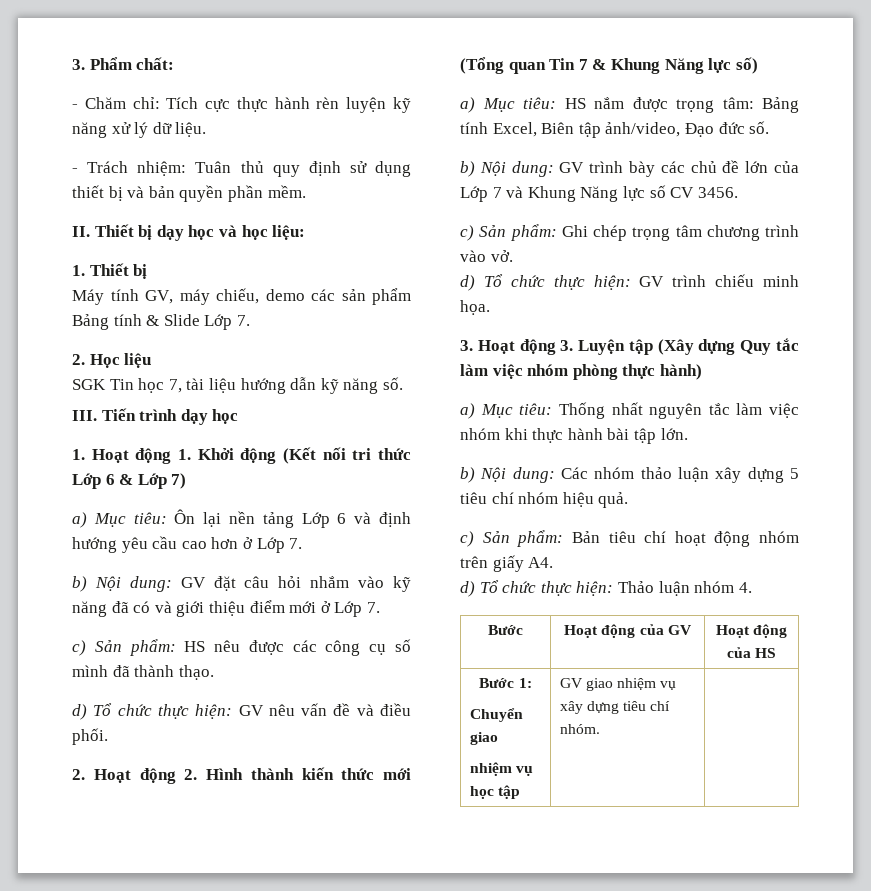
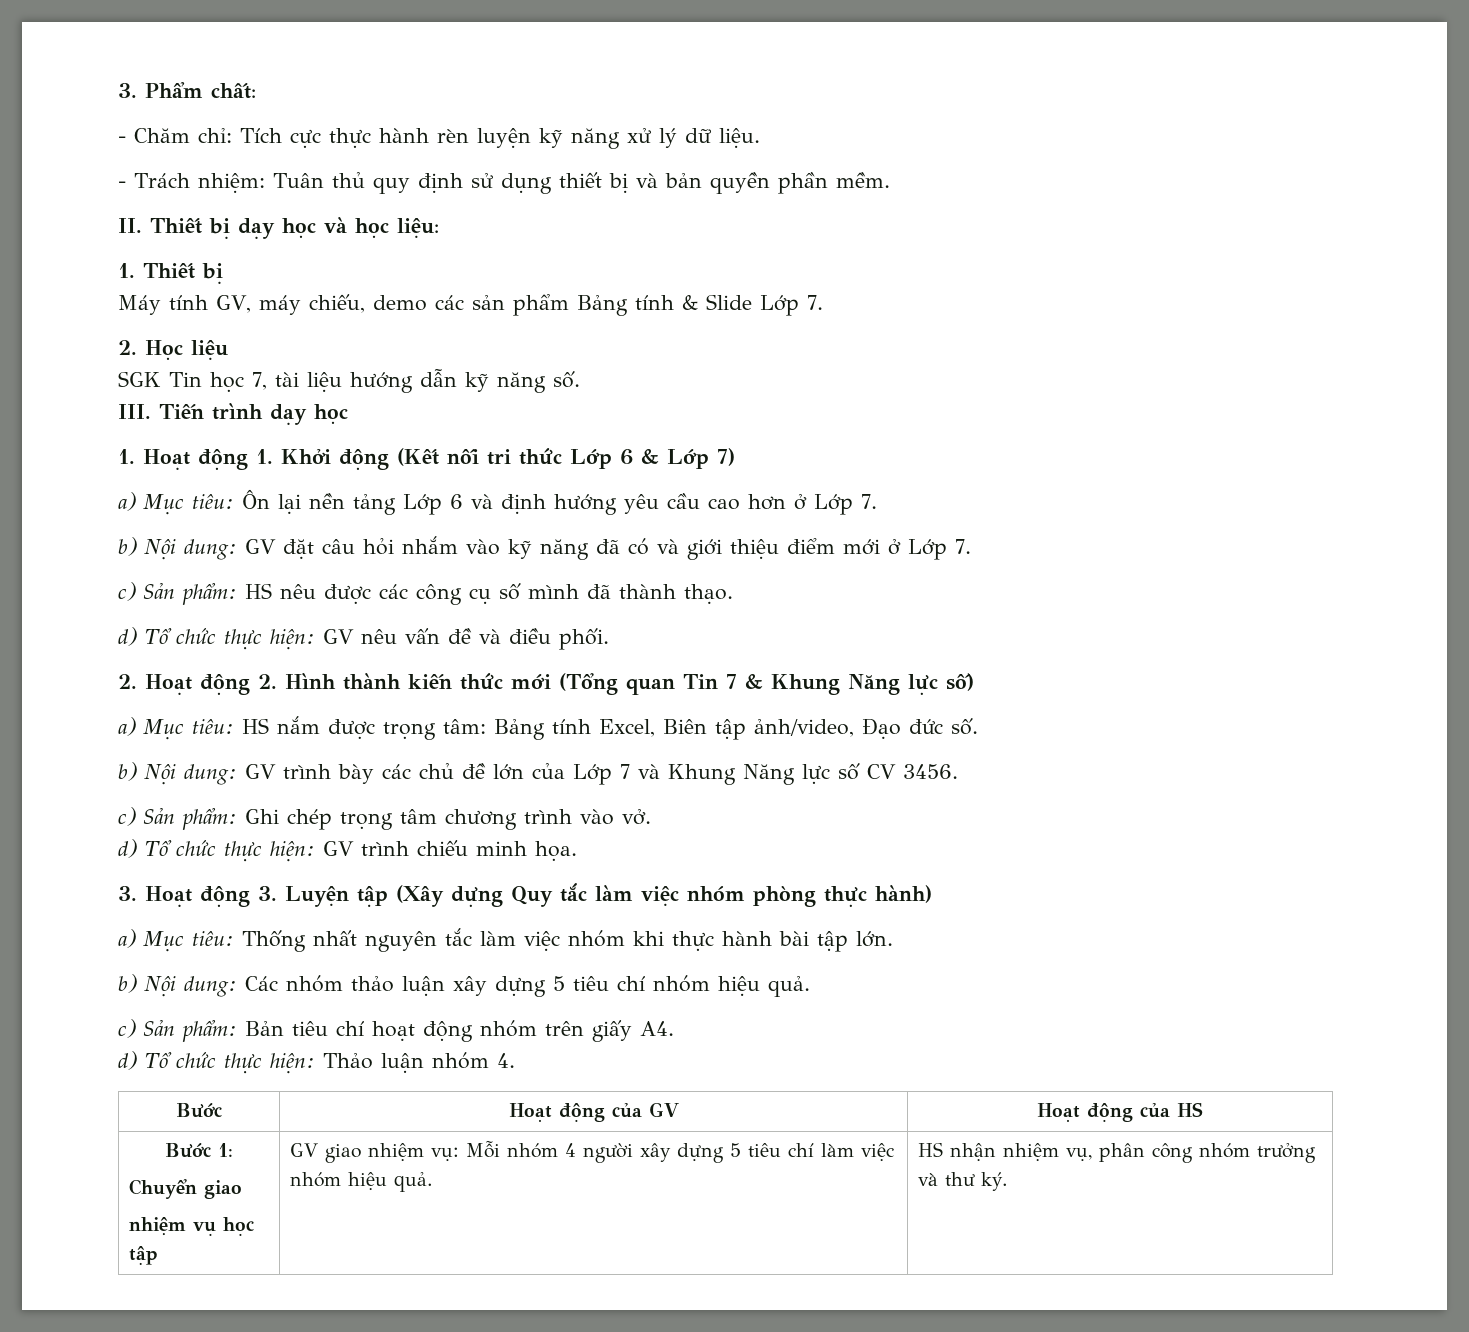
[660,681,677,690] [559,701,671,714] [559,724,600,734] vụ xây dựng tiêu chí nhóm. | -> [430,1140,894,1163] [289,1172,433,1192] [917,1142,1316,1163] [917,1172,1008,1191] vụ: Mỗi nhóm 4 người xây dựng 5 tiêu chí làm việc nhóm hiệu quả. | HS nhận nhiệm vụ, phân công nhóm trưởng và thư ký.

